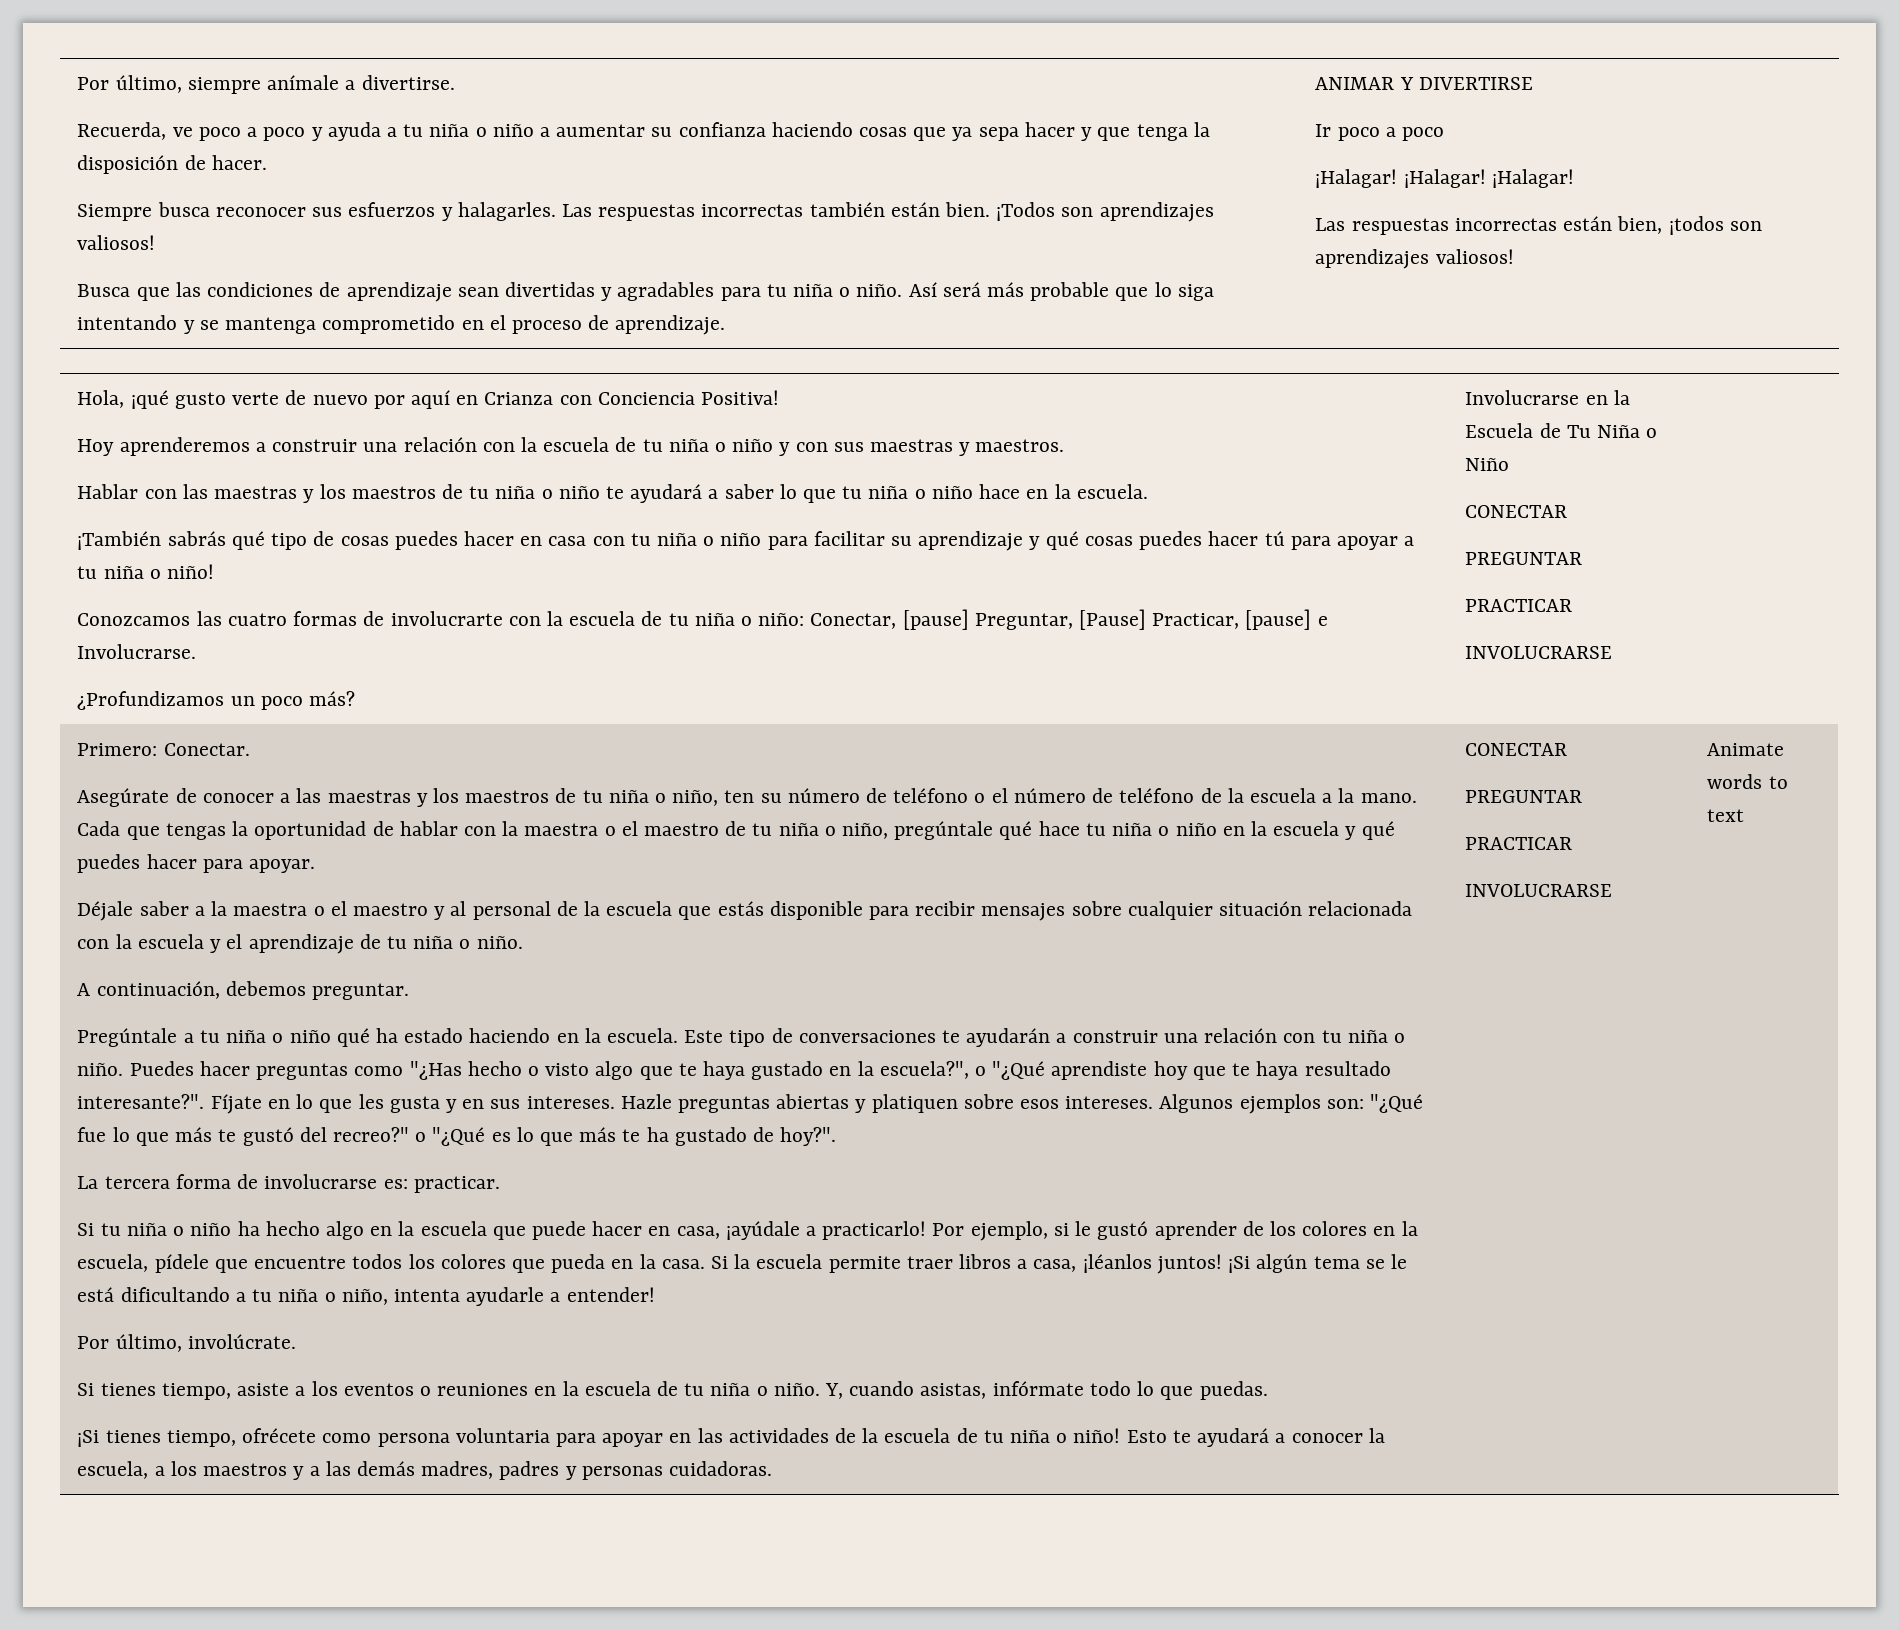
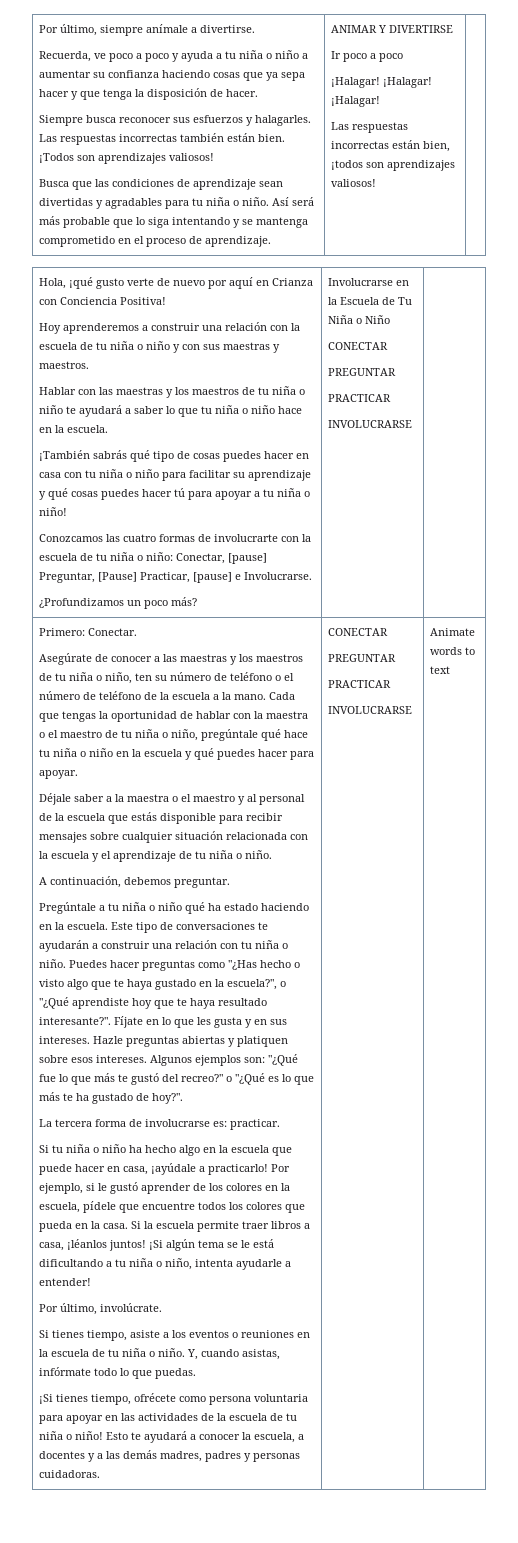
[170,1461,288,1476] los maestros -> [38,1451,85,1459] docentes

